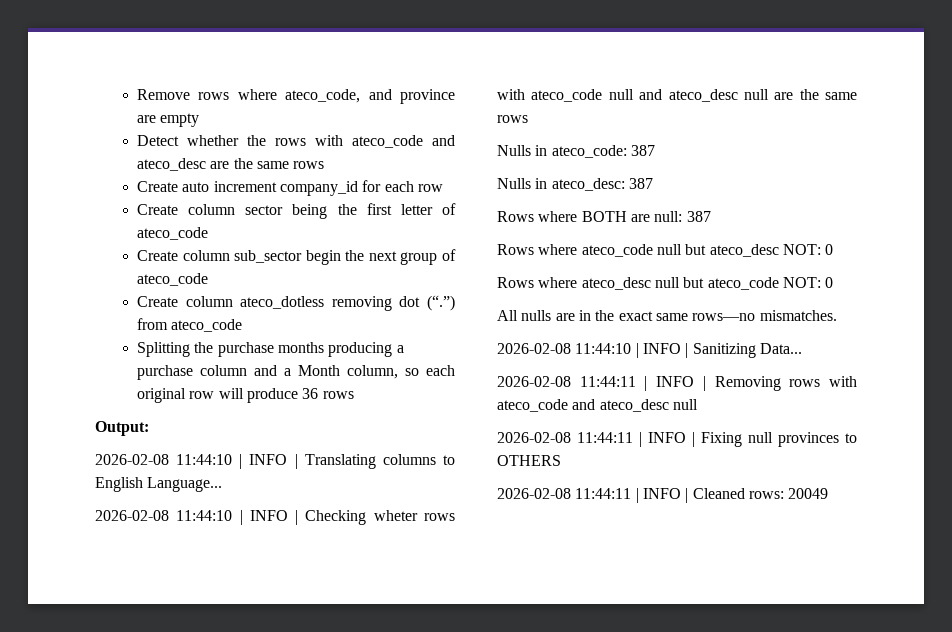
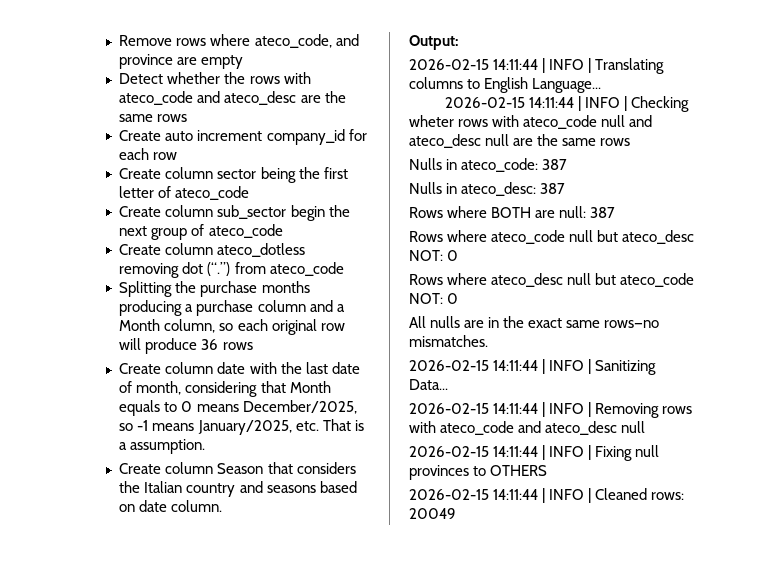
(354, 395) none -> [119,362,360,374] [119,381,331,397] [119,400,357,416] [119,419,364,435] [119,439,206,454] [119,462,356,474] [119,481,357,497] [119,500,223,512] // Create column date with the last date of month, considering that Month equals to 0 means December/2025, so -1 means January/2025, etc. That is a assumption. // Create column Season that considers the Italian country and seasons based on date column.
[95,454,233,465] 2026-02-08 11:44:10 -> [409,59,539,70] 2026-02-15 14:11:44
[95,510,233,521] 2026-02-08 11:44:10 -> [444,97,574,108] 2026-02-15 14:11:44
[497,343,632,354] 2026-02-08 11:44:10 -> [409,360,539,371] 2026-02-15 14:11:44
[497,376,636,387] 2026-02-08 11:44:11 -> [409,403,539,414] 2026-02-15 14:11:44
[497,432,633,443] 2026-02-08 11:44:11 -> [409,446,539,457] 2026-02-15 14:11:44
[497,488,632,499] 2026-02-08 11:44:11 -> [409,489,539,500] 2026-02-15 14:11:44

